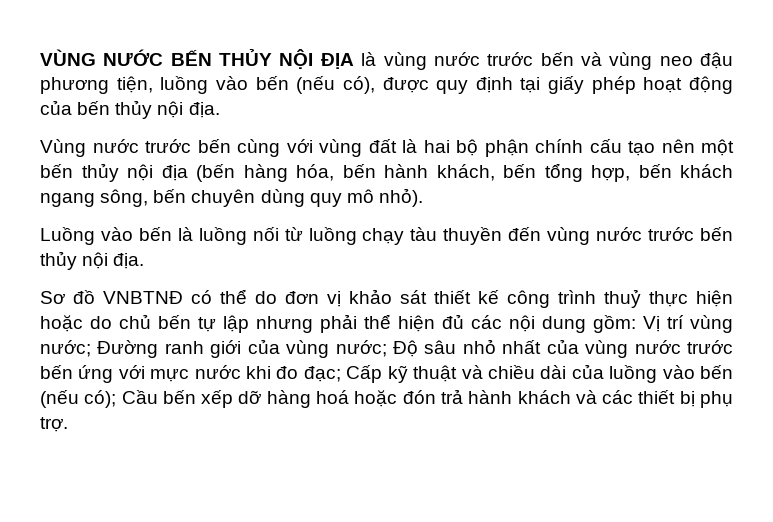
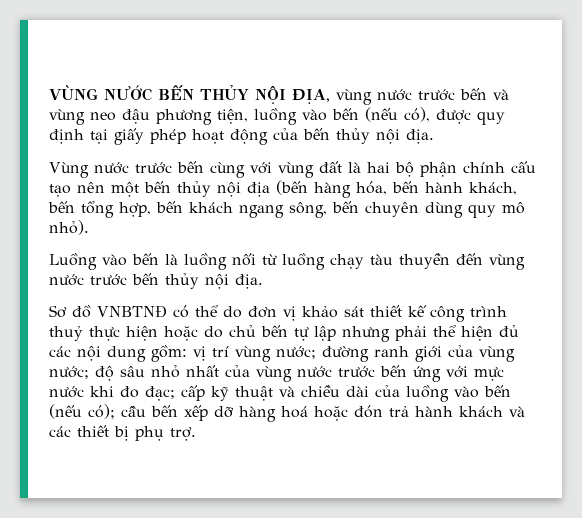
[320,52,377,69] ĐỊA là -> [292,89,330,104] ĐỊA,
[643,316,660,332] Vị -> [193,346,206,361] vị
[97,340,159,358] Đường -> [322,346,369,362] đường
[393,340,418,357] Độ -> [95,366,114,381] độ
[346,365,383,383] Cấp -> [181,385,205,401] cấp
[121,390,158,404] Cầu -> [121,405,146,417] cầu

